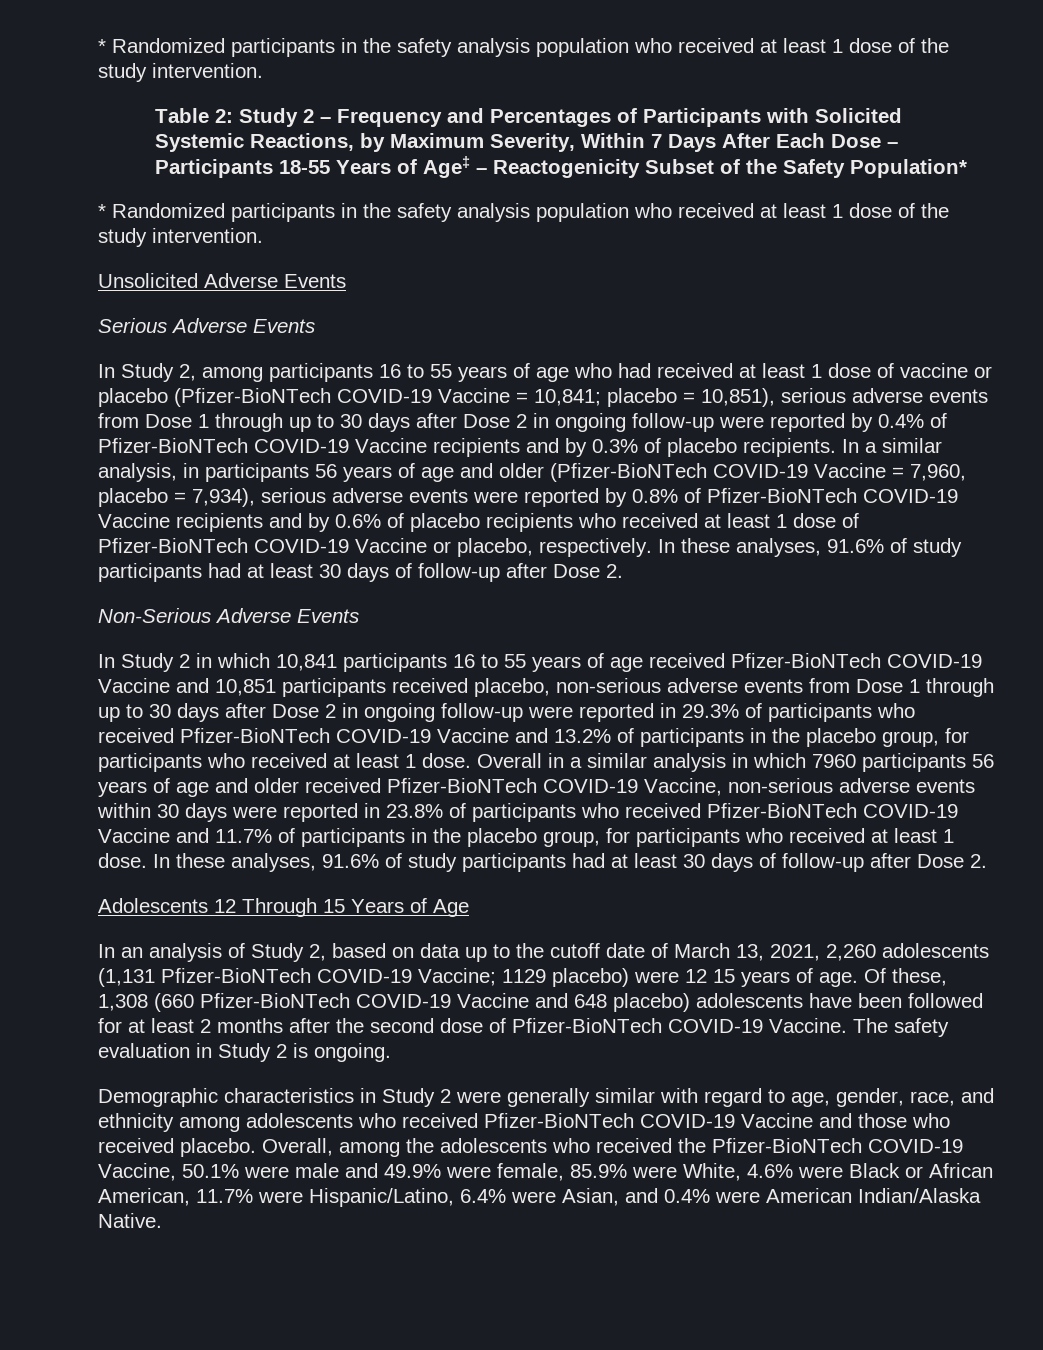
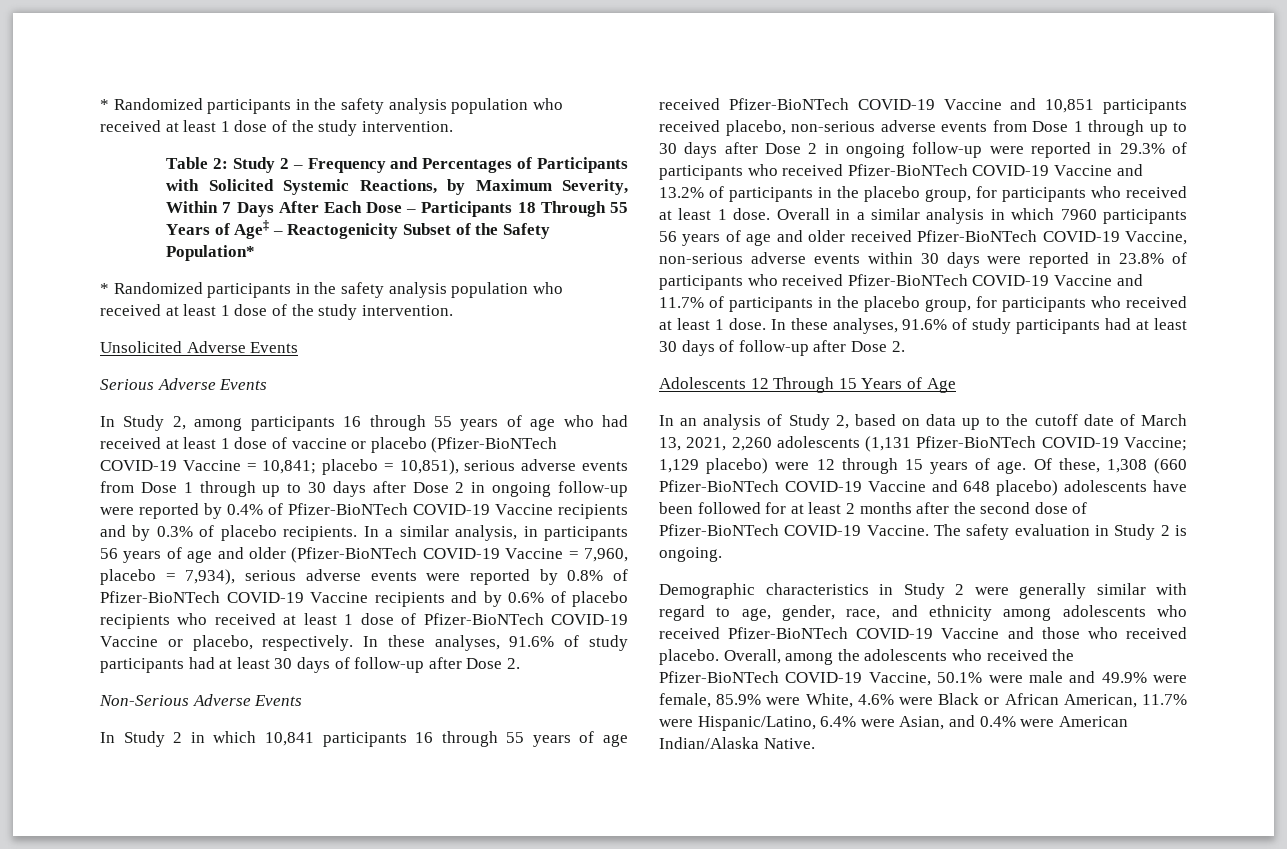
[279,160,331,174] 18-55 -> [517,201,628,217] 18 Through 55
[407,364,424,378] to -> [369,415,426,431] through
[481,654,498,668] to -> [441,731,498,747] through
[502,969,546,983] 1129 -> [659,459,699,473] 1,129
(707, 976) none -> [841,458,898,474] through

